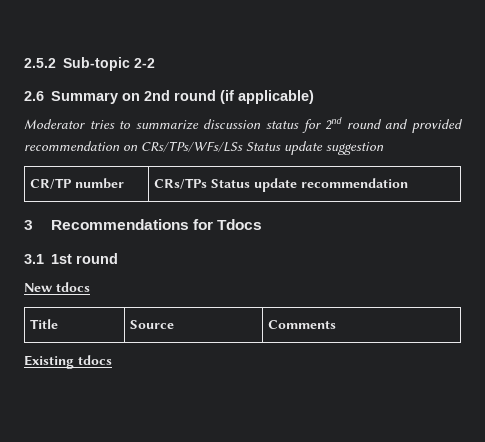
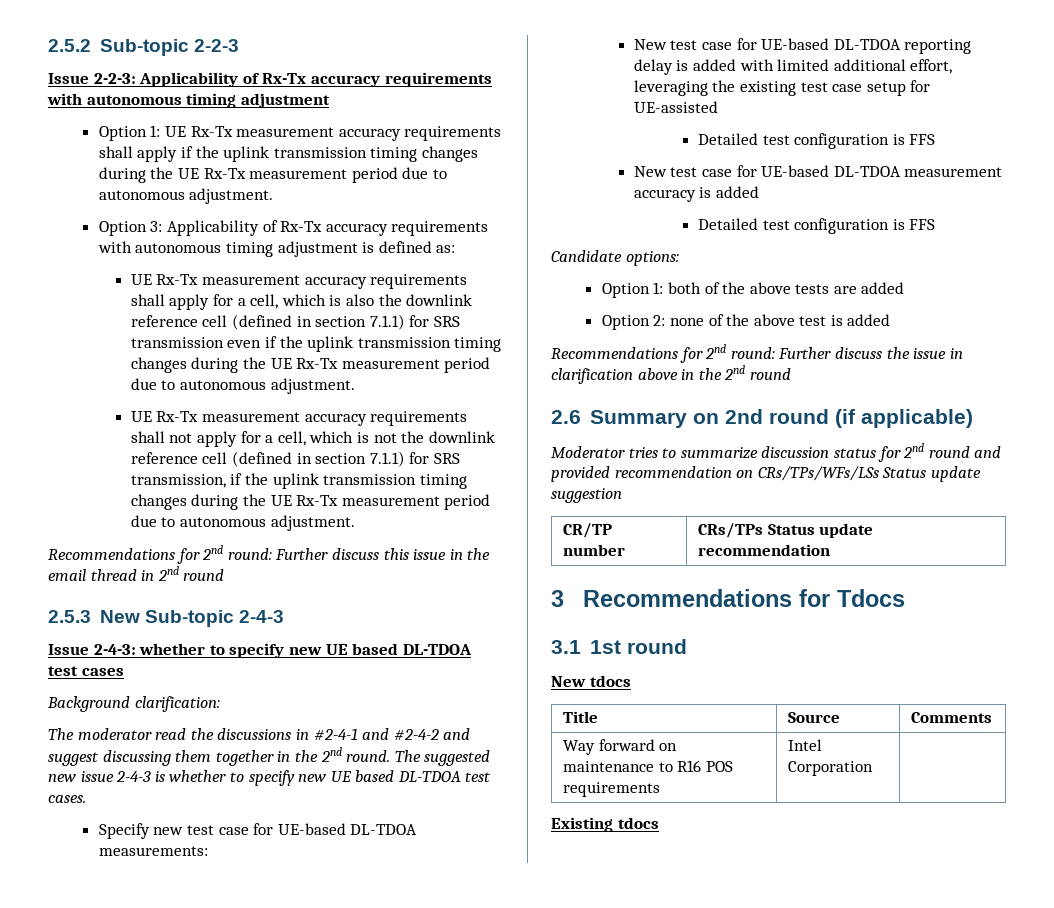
[134,58,155,68] 2-2 -> [193,39,239,52] [48,72,492,87] [47,93,330,108] [98,125,502,141] [98,146,478,162] [98,167,447,183] [98,188,274,204] [98,220,489,236] [97,241,456,257] [130,274,468,289] [130,294,473,310] [130,314,460,330] [130,336,502,352] [130,357,491,373] [130,378,355,394] [130,411,468,426] [130,431,495,447] [130,451,460,467] [130,473,467,489] [130,494,491,510] [130,515,355,531] [48,545,491,564] [48,566,225,581] [48,610,284,627] [48,643,472,658] [48,666,124,676] [47,696,220,712] [48,728,471,740] [48,747,491,766] [48,770,492,786] [48,795,86,803] [98,823,418,839] [98,846,208,856] [633,38,972,54] [633,59,953,75] [633,80,931,96] [633,101,718,113] [697,133,936,149] [633,165,1003,177] [633,186,760,202] [697,218,936,234] [551,250,679,266] [601,282,905,298] [601,314,891,330] [551,344,963,363] [551,365,791,384] 2-2-3 // Issue 2-2-3: Applicability of Rx-Tx accuracy requirements with autonomous timing adjustment // Option 1: UE Rx-Tx measurement accuracy requirements shall apply if the uplink transmission timing changes during the UE Rx-Tx measurement period due to autonomous adjustment. // Option 3: Applicability of Rx-Tx accuracy requirements with autonomous timing adjustment is defined as: // UE Rx-Tx measurement accuracy requirements shall apply for a cell, which is also the downlink reference cell (defined in section 7.1.1) for SRS transmission even if the uplink transmission timing changes during the UE Rx-Tx measurement period due to autonomous adjustment. // UE Rx-Tx measurement accuracy requirements shall not apply for a cell, which is not the downlink reference cell (defined in section 7.1.1) for SRS transmission, if the uplink transmission timing changes during the UE Rx-Tx measurement period due to autonomous adjustment. // Recommendations for 2nd round: Further discuss this issue in the email thread in 2nd round // 2.5.3 New Sub-topic 2-4-3 // Issue 2-4-3: whether to specify new UE based DL-TDOA test cases // Background clarification: // The moderator read the discussions in #2-4-1 and #2-4-2 and suggest discussing them together in the 2nd round. The suggested new issue 2-4-3 is whether to specify new UE based DL-TDOA test cases. // Specify new test case for UE-based DL-TDOA measurements: // New test case for UE-based DL-TDOA reporting delay is added with limited additional effort, leveraging the existing test case setup for UE-assisted // Detailed test configuration is FFS // New test case for UE-based DL-TDOA measurement accuracy is added // Detailed test configuration is FFS // Candidate options: // Option 1: both of the above tests are added // Option 2: none of the above test is added // Recommendations for 2nd round: Further discuss the issue in clarification above in the 2nd round
(337, 324) none -> [562,739,678,755] [562,760,733,772] [562,782,660,797] [787,739,822,751] [787,761,873,776] // Way forward on maintenance to R16 POS requirements | Intel Corporation |

